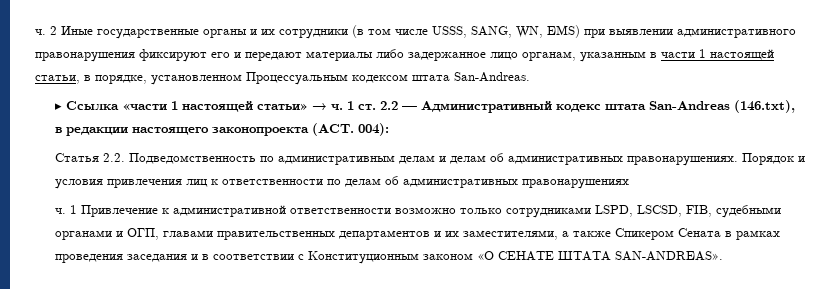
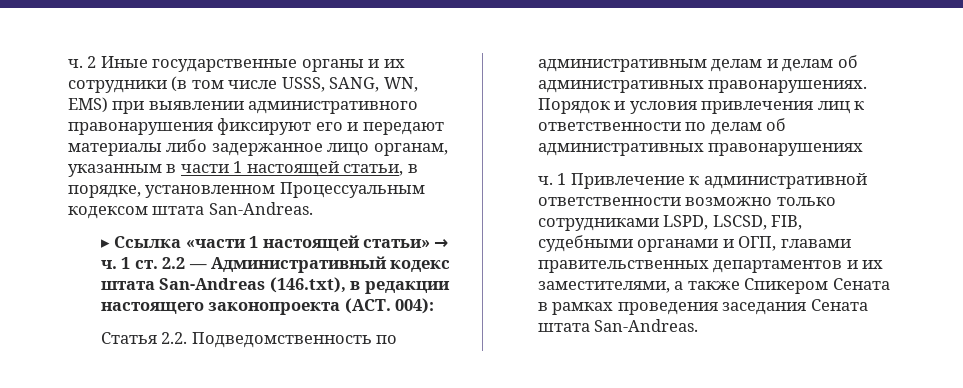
[190,251,723,264] и в соответствии с Конституционным законом «О СЕНАТЕ ШТАТА SAN-ANDREAS». -> [810,299,868,311] [537,319,699,332] Сената штата San-Andreas.

